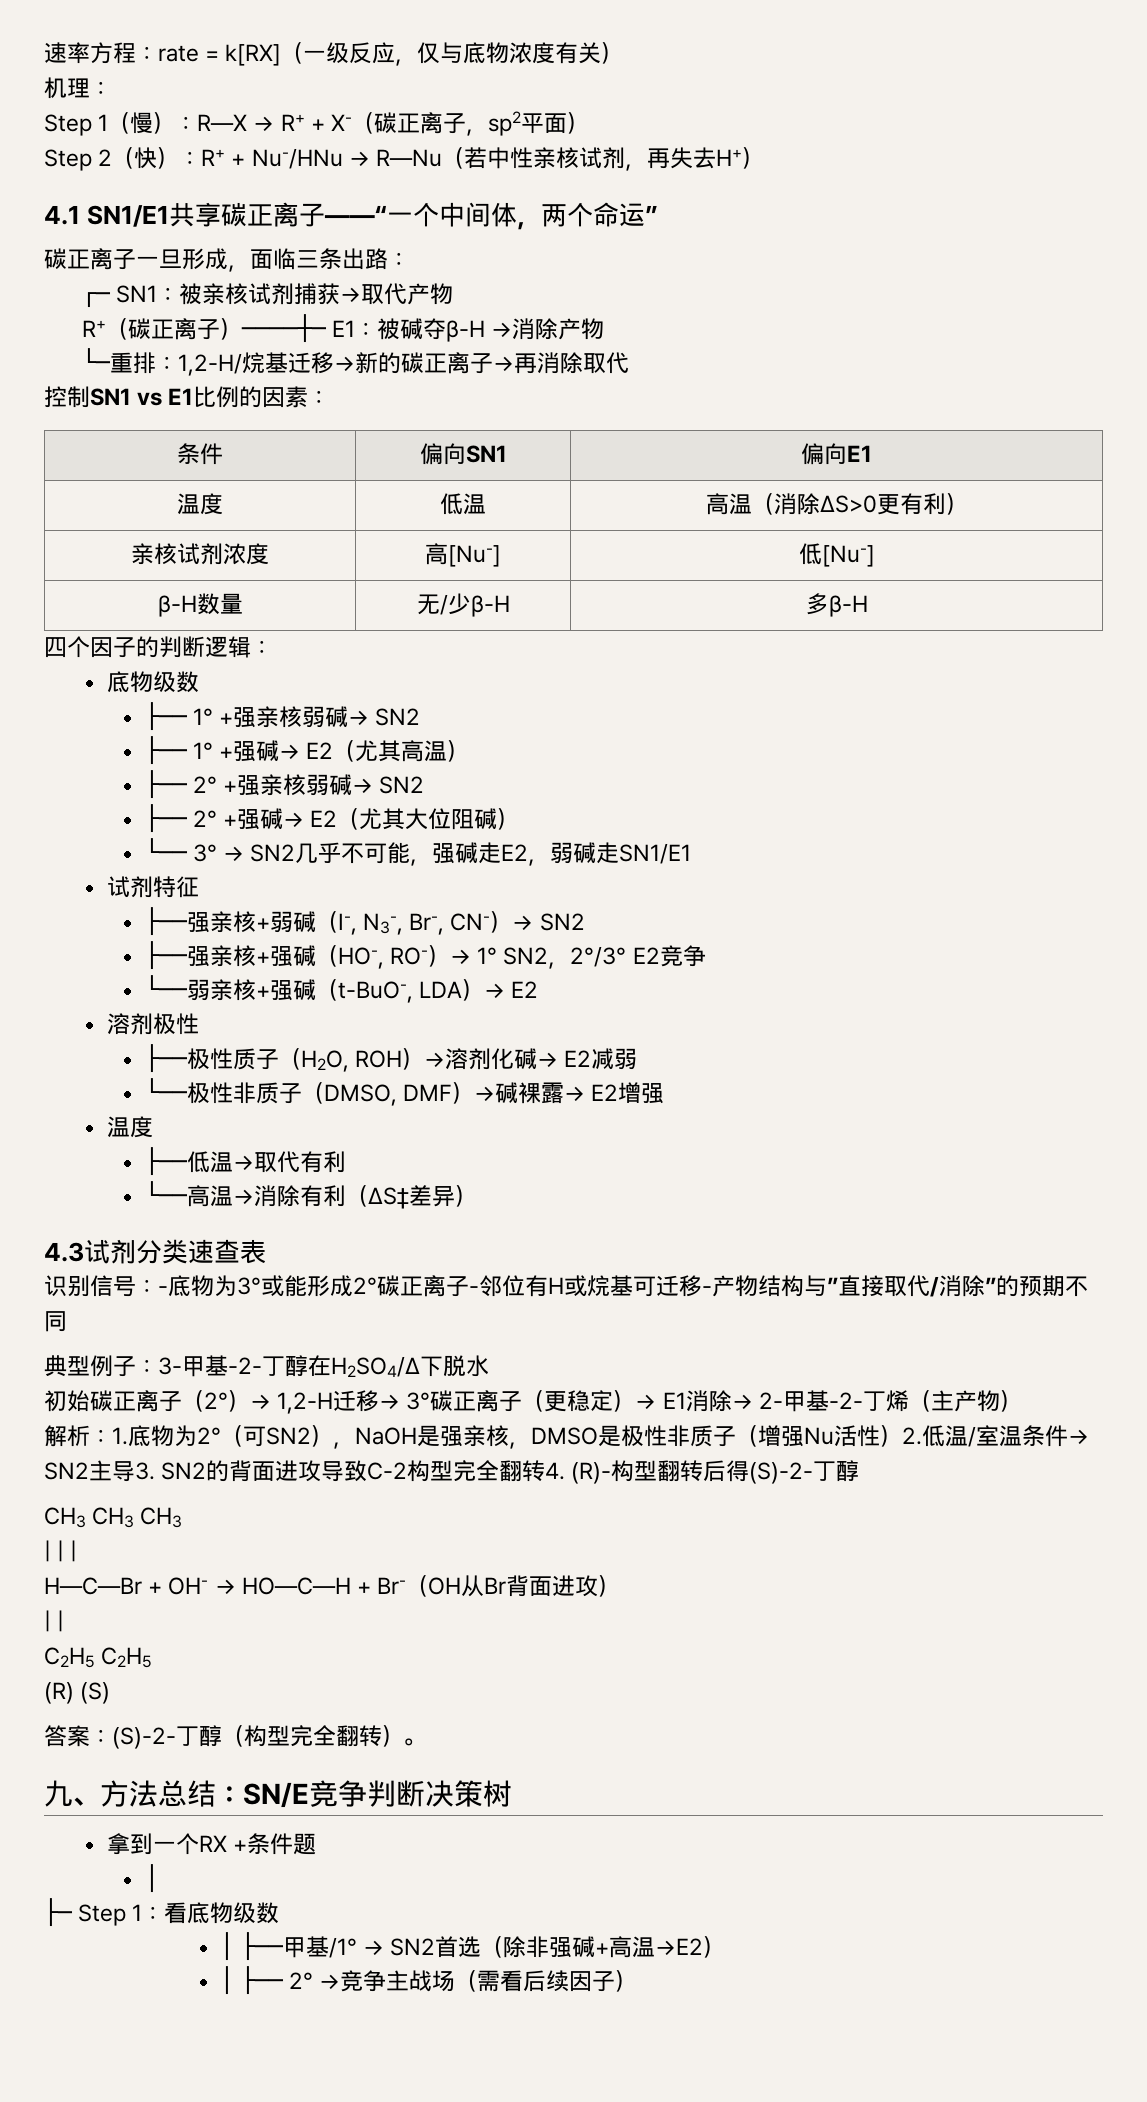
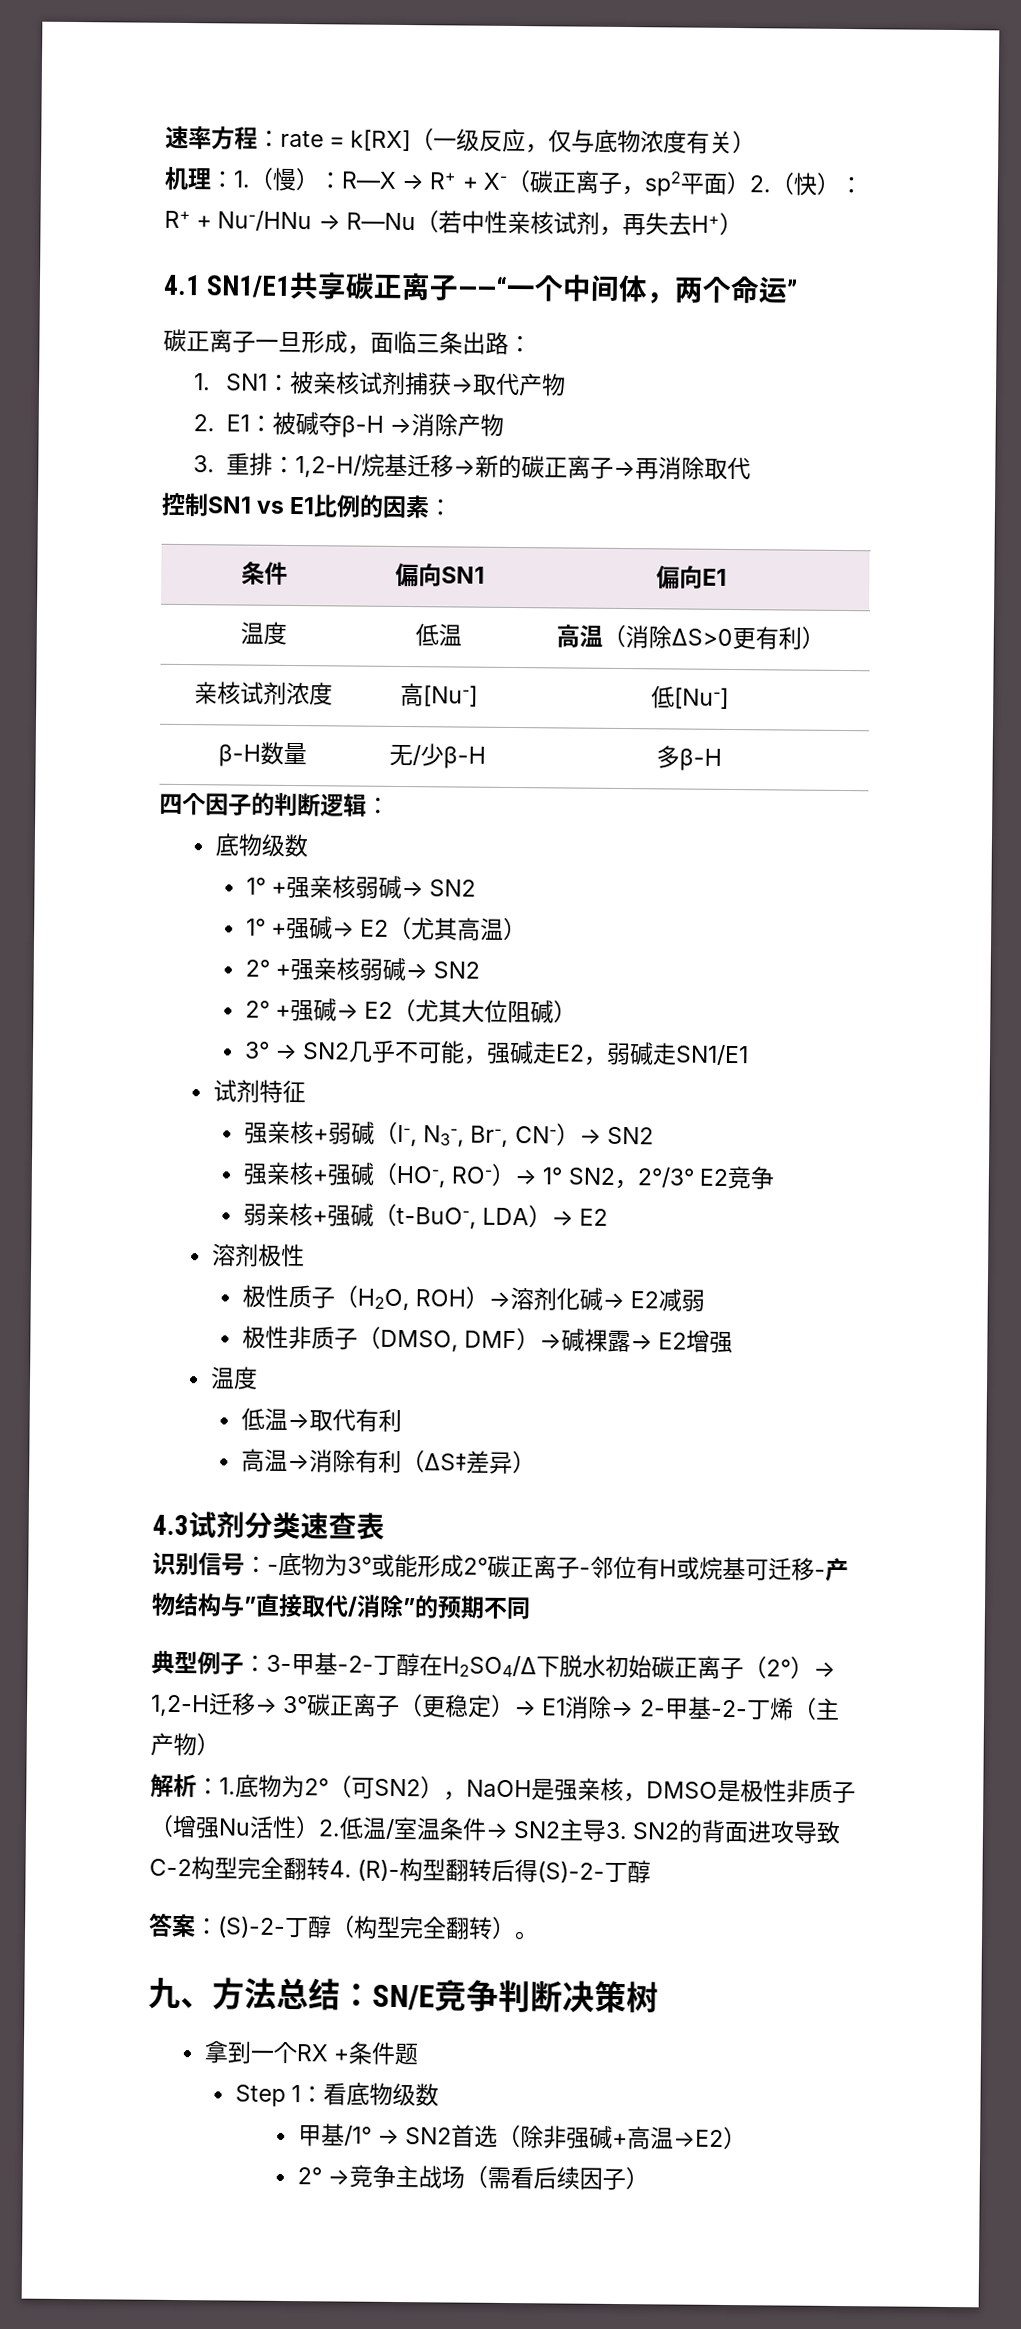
[44,114,109,136] // Step 1 -> [233,170,251,188] 1.
[44,149,113,171] // Step 2 -> [748,175,771,193] 2.
[81,292,111,308] ┌─ -> [194,373,212,391] 1.
[81,314,327,343] R+（碳正离子）────┼─ -> [193,414,216,432] 2.
[81,348,111,371] └─ -> [193,455,216,473] 3.
[144,702,188,731] ├── -> (308, 845) none
[144,736,188,765] ├── -> (477, 888) none
[144,770,188,799] ├── -> (528, 929) none
[144,804,188,833] ├── -> (481, 970) none
[144,838,188,861] └── -> (578, 1011) none
[144,907,188,936] ├── -> (306, 1091) none
[144,941,188,970] ├── -> (654, 1135) none
[144,975,188,998] └── -> (774, 1178) none
[144,1044,188,1073] ├── -> (305, 1255) none
[144,1078,188,1101] └── -> (706, 1300) none
[144,1147,188,1176] ├── -> (258, 1378) none
[144,1181,188,1204] └── -> (403, 1420) none
(489, 1366) // -> (606, 1666) none
[44,1507,183,1528] [44,1540,78,1562] [44,1575,621,1597] [44,1610,65,1632] [44,1647,153,1668] [44,1682,111,1704] // CH3 CH3 CH3 // | | | // H—C—Br + OH- → HO—C—H + Br-（OH从Br背面进攻） // | | // C2H5 C2H5 // (R) (S) -> (652, 1872) none
[144,1864,159,1893] [44,1898,73,1927] │ // ├─ -> (419, 2054) none
[220,1932,284,1961] │ ├── -> (440, 2095) none
[220,1966,284,1995] │ ├── -> (748, 2138) none

